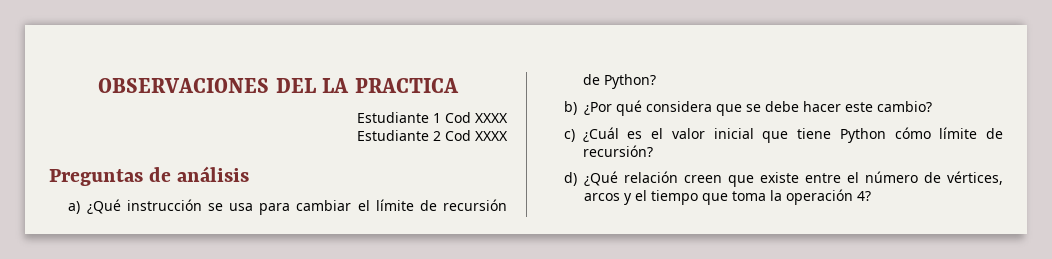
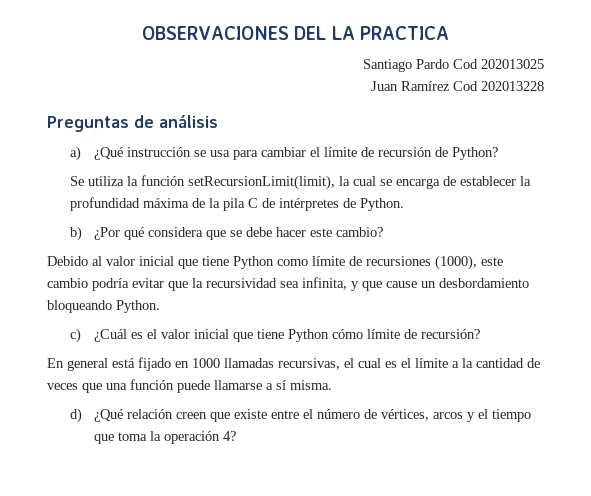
[357,112,508,123] [357,130,508,141] Estudiante 1 Cod XXXX // Estudiante 2 Cod XXXX -> [363,59,544,72] [371,81,544,91] Santiago Pardo Cod 202013025 // Juan Ramírez Cod 202013228
(656, 81) none -> [70,175,532,190] [70,197,405,211] // Se utiliza la función setRecursionLimit(limit), la cual se encarga de establecer la profundidad máxima de la pila C de intérpretes de Python.
(932, 106) none -> [47,255,503,270] [47,277,529,291] [47,300,160,313] // Debido al valor inicial que tiene Python como límite de recursiones (1000), este cambio podría evitar que la recursividad sea infinita, y que cause un desbordamiento bloqueando Python.
(653, 151) none -> [47,357,540,371] [47,379,332,393] // En general está fijado en 1000 llamadas recursivas, el cual es el límite a la cantidad de veces que una función puede llamarse a sí misma.

